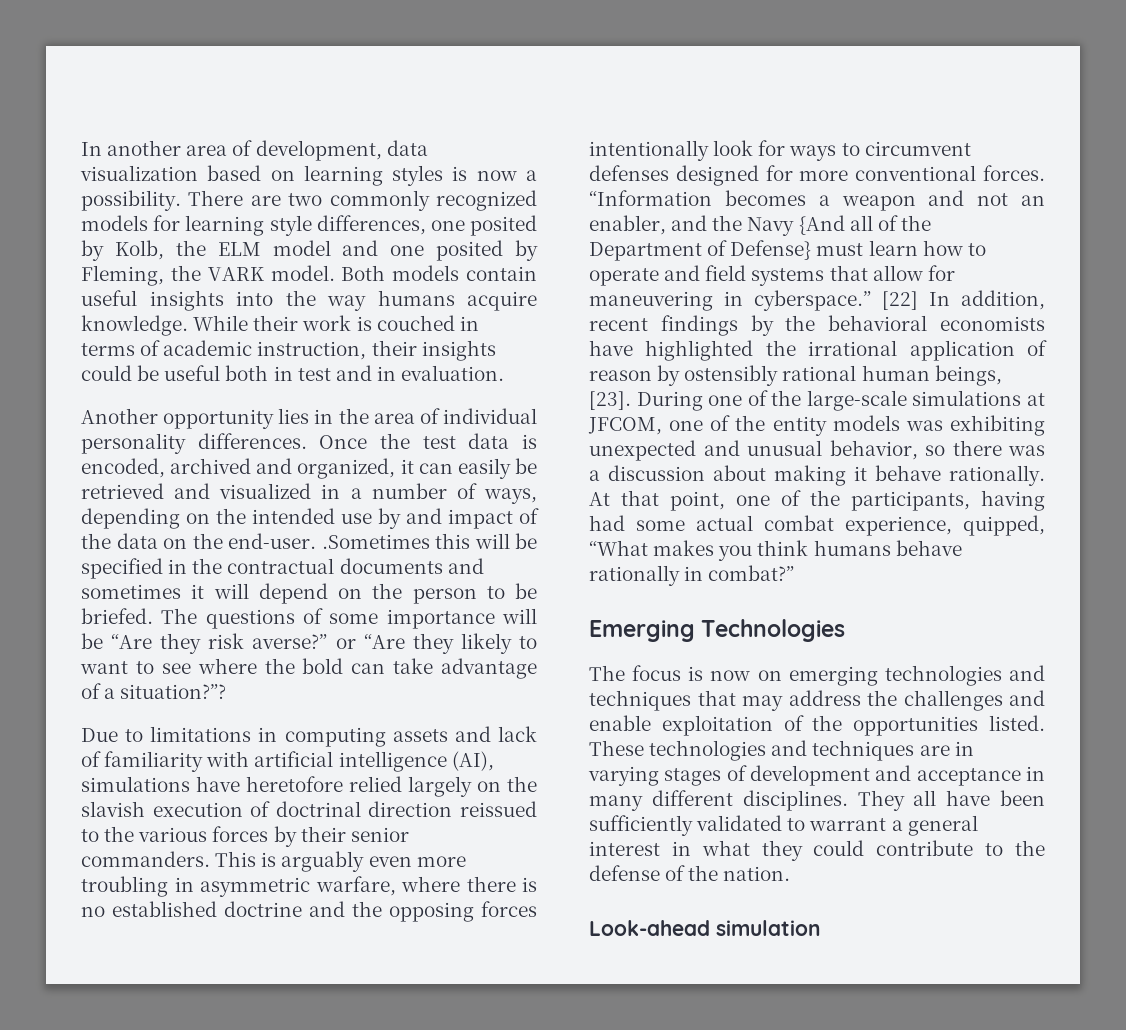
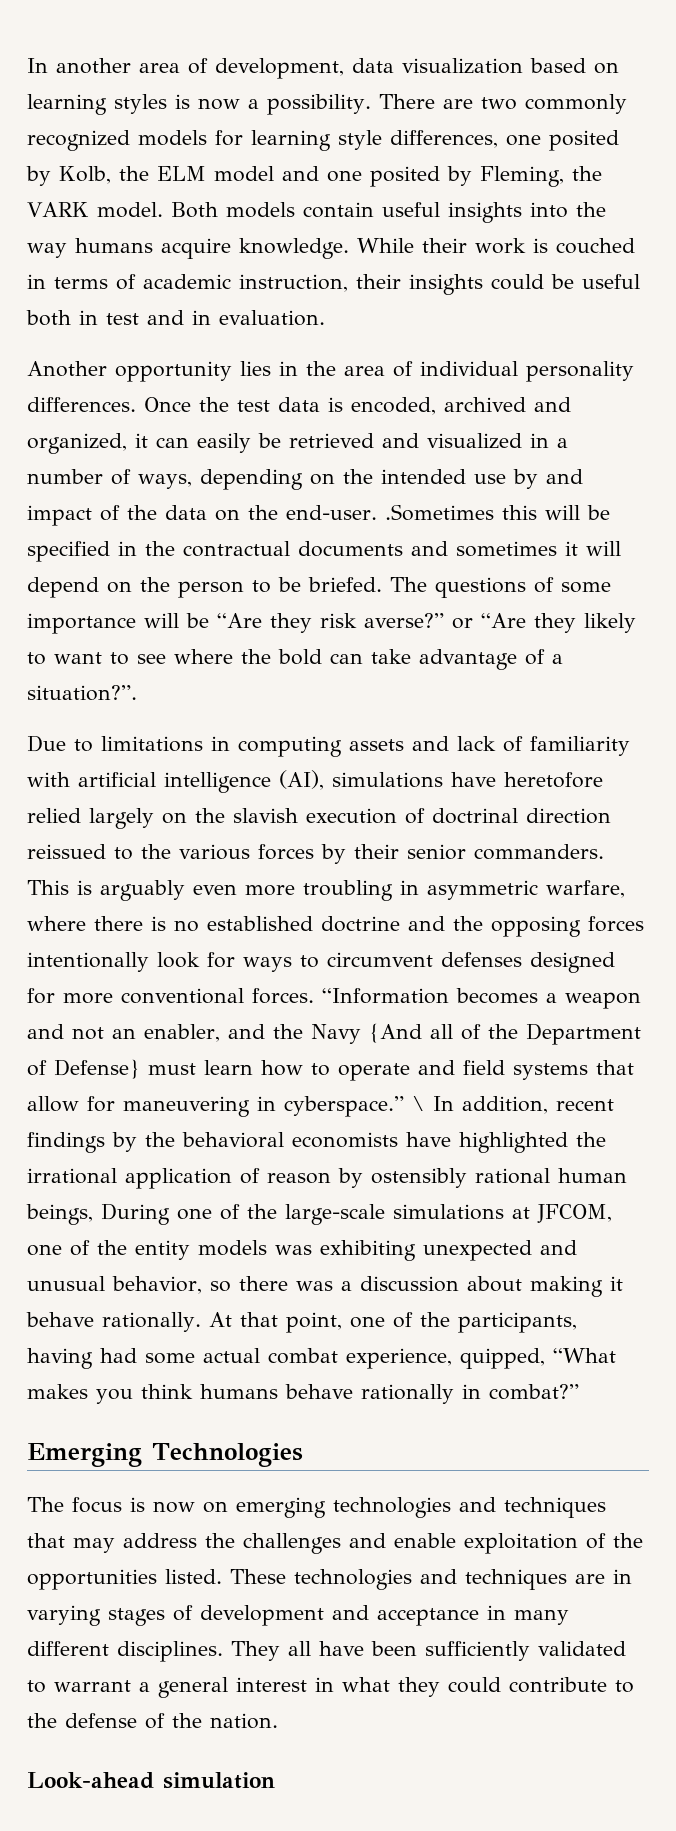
[120,684,227,699] situation?”? -> [27,685,137,701] situation?”.
[882,291,918,310] [22] -> [412,1096,425,1111] \
[589,391,631,410] [23]. -> (93, 1214) none

